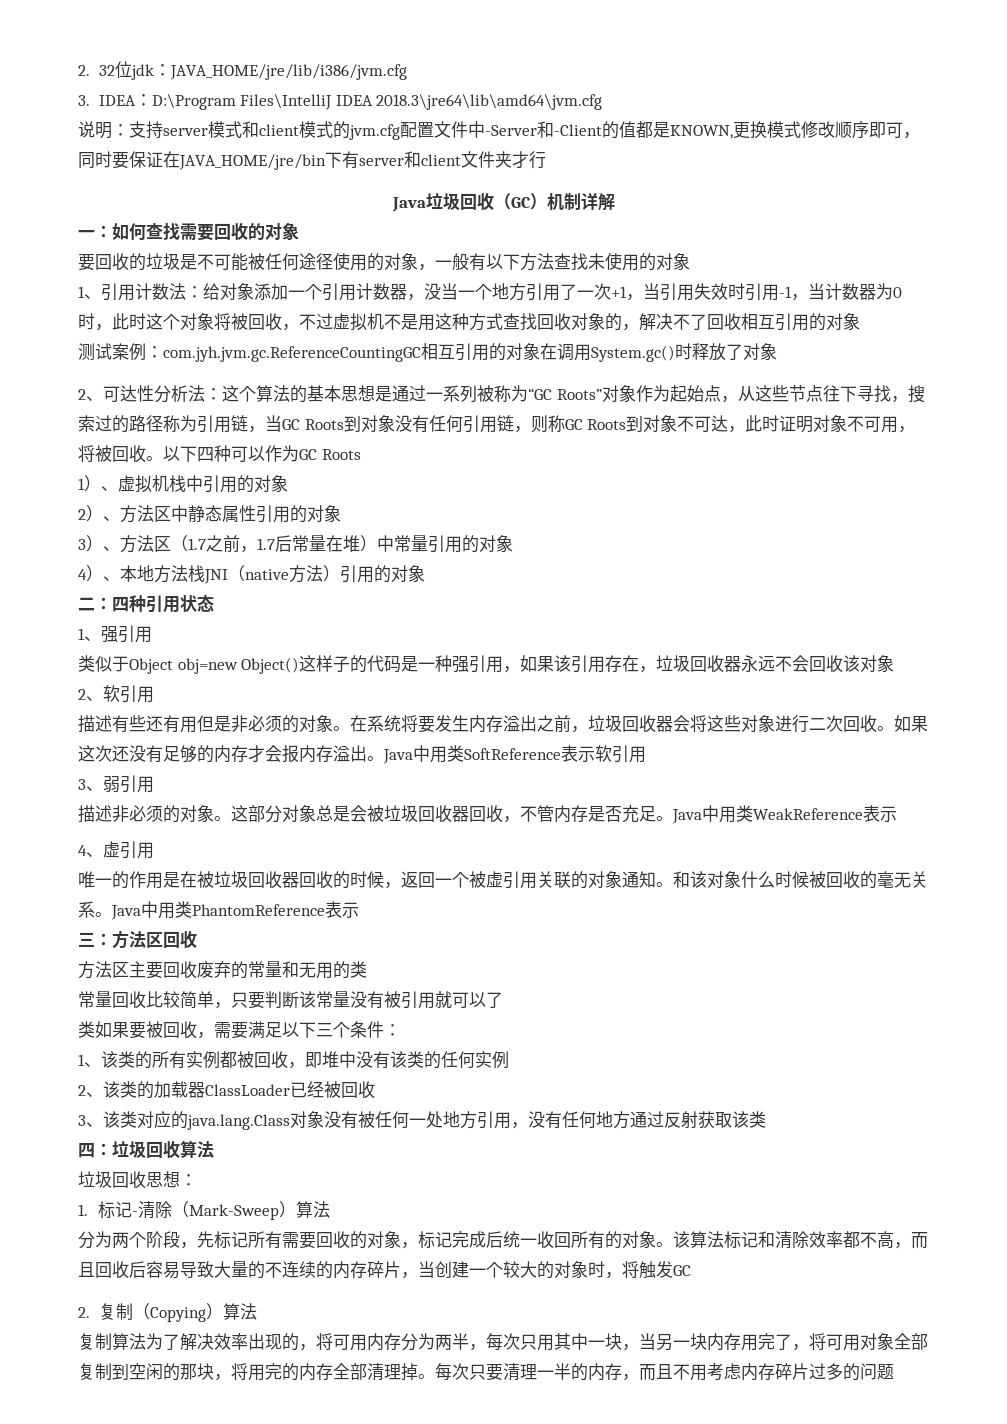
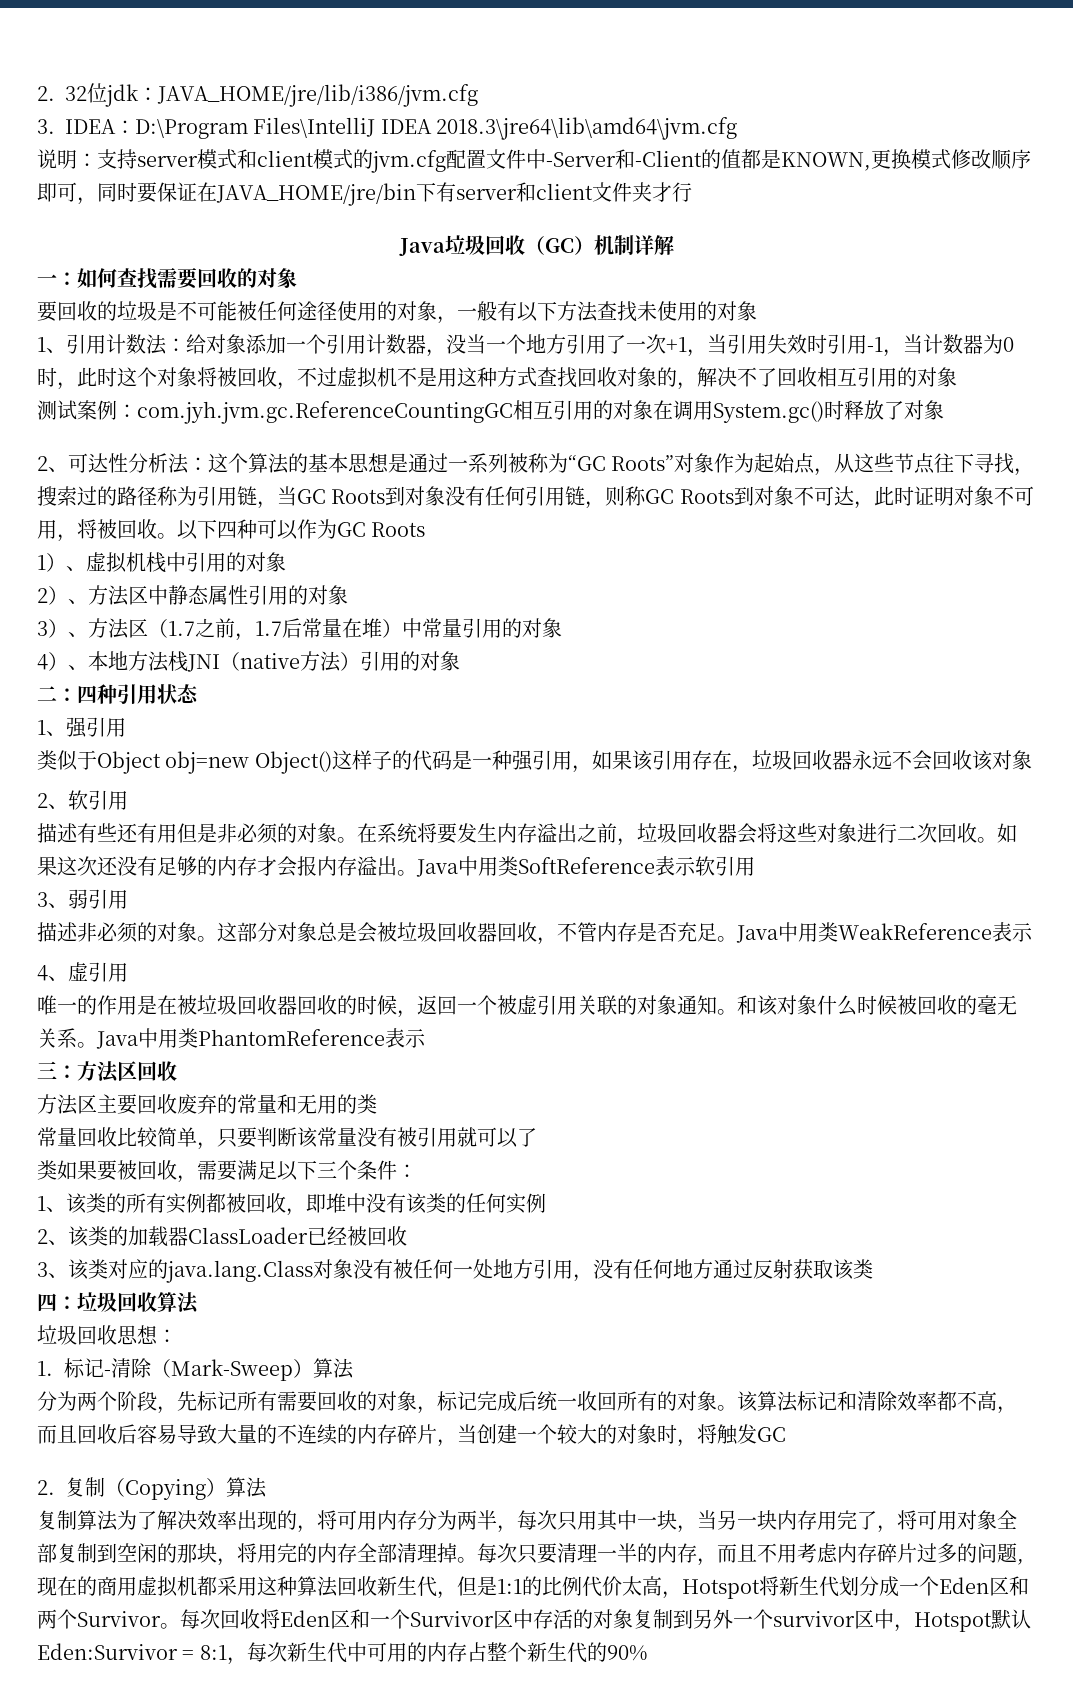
(894, 1372) none -> [1017,1559,1024,1565] [37,1576,1029,1599] [37,1609,1031,1632] [37,1642,647,1665] ,现在的商用虚拟机都采用这种算法回收新生代，但是1:1的比例代价太高，Hotspot将新生代划分成一个Eden区和两个Survivor。每次回收将Eden区和一个Survivor区中存活的对象复制到另外一个survivor区中，Hotspot默认Eden:Survivor = 8:1，每次新生代中可用的内存占整个新生代的90%

